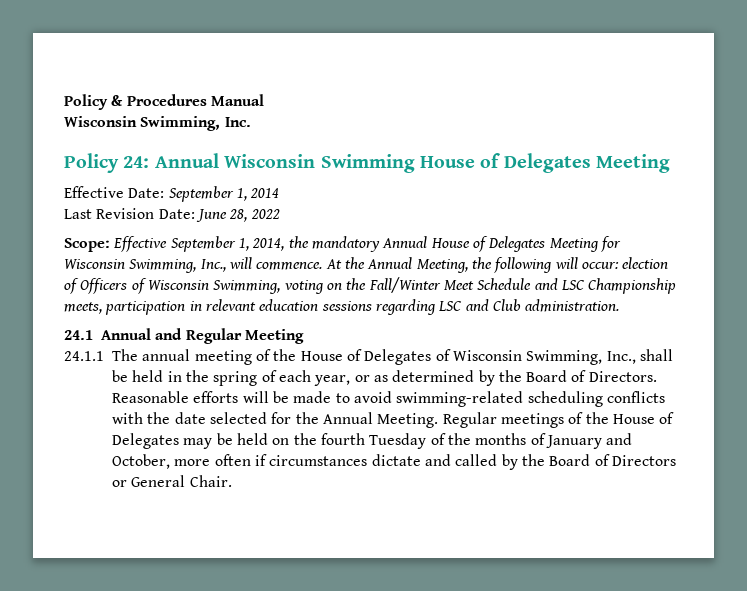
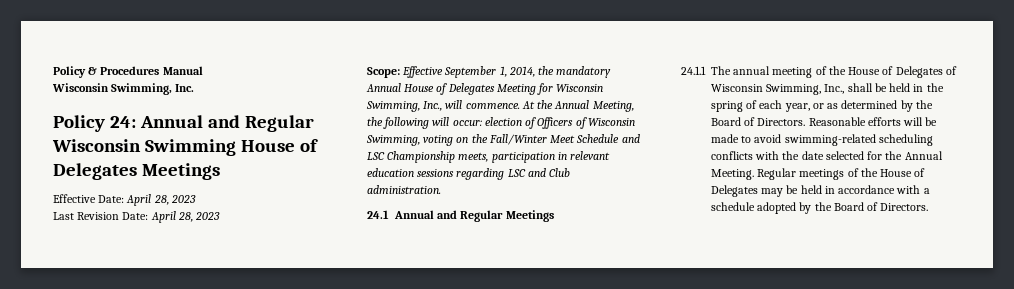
(219, 160) none -> [207,115,314,132] and Regular
[596,154,671,173] Meeting -> [141,163,220,180] Meetings
[168,186,280,202] September 1, 2014 -> [126,194,196,206] April 28, 2023
[195,209,280,222] June 28, 2022 -> [150,211,221,223] April 28, 2023
[244,329,304,344] Meeting -> [505,210,554,222] Meetings
[272,433,633,449] [112,454,676,470] [112,475,232,487] on the fourth Tuesday of the months of January and October, more often if circumstances dictate and called by the Board of Directors or General Chair. -> [824,185,930,194] [711,202,929,214] in accordance with a schedule adopted by the Board of Directors.

